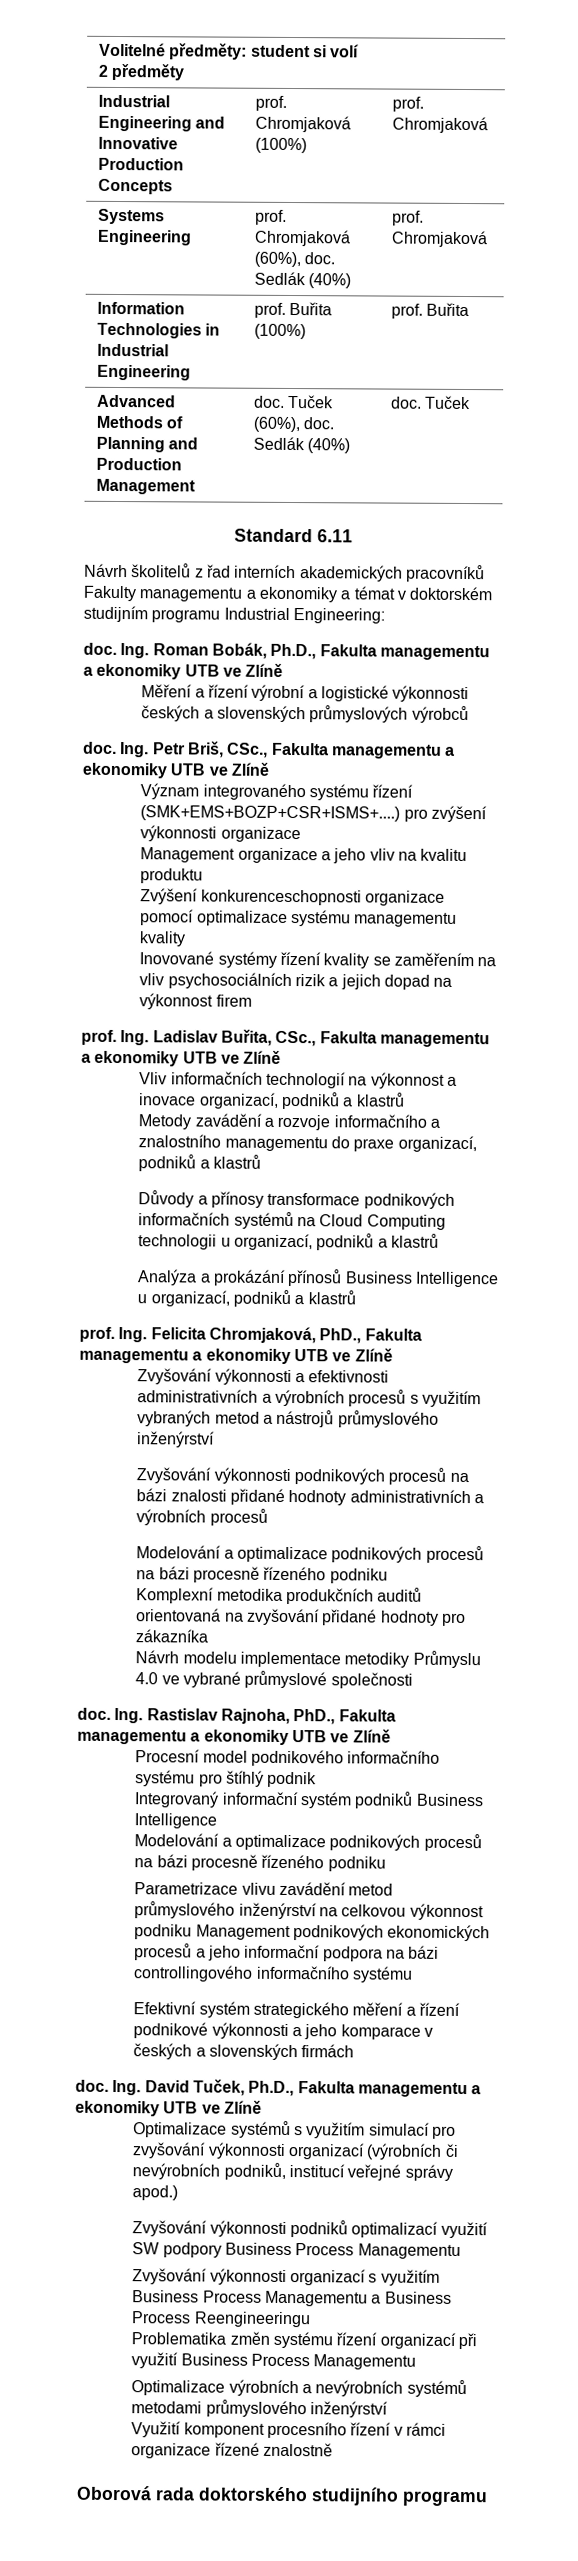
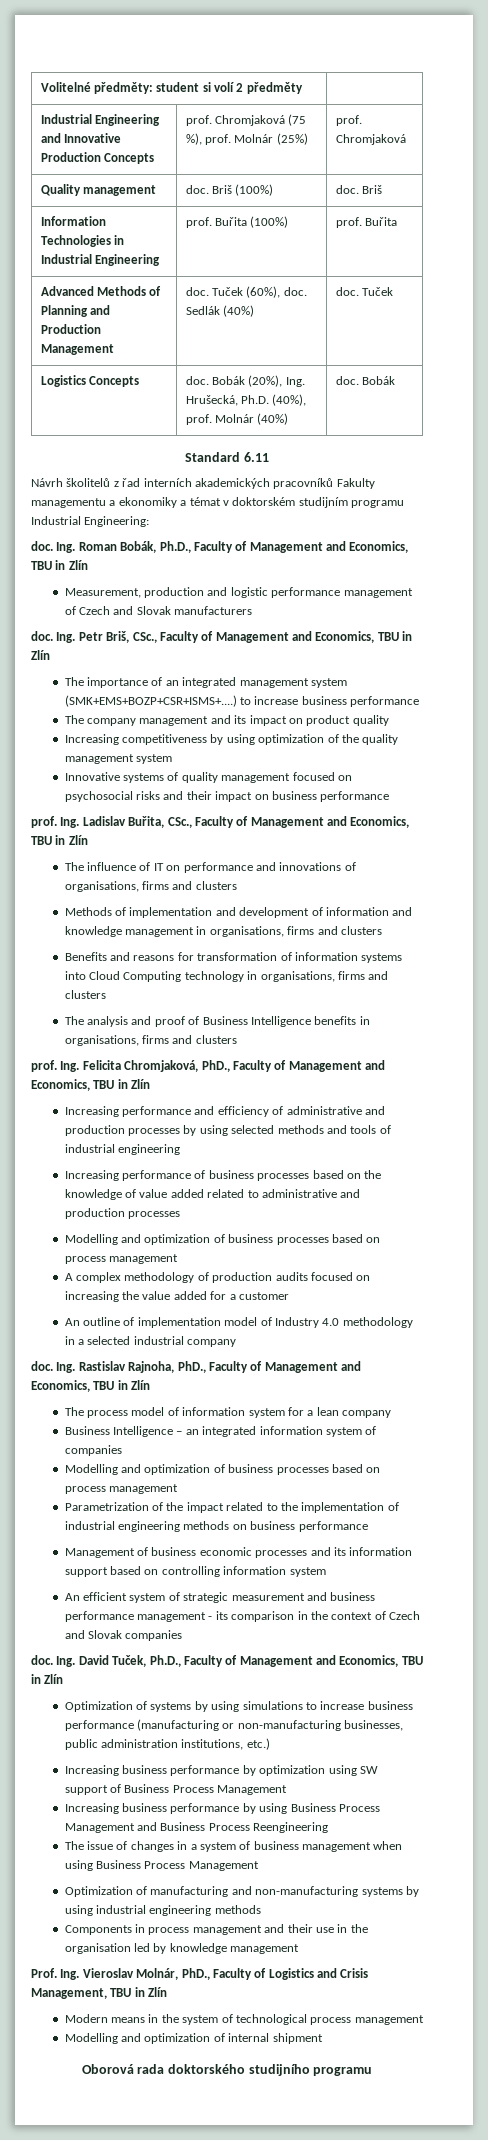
[255,137,308,154] [392,96,425,112] [392,116,489,134] [98,208,166,225] [97,229,193,246] [255,209,288,225] [254,229,352,247] [254,251,336,268] [254,271,352,289] [392,210,425,226] [391,230,489,248] (100%) | prof. Chromjaková // Systems Engineering | prof. Chromjaková (60%), doc. Sedlák (40%) | prof. Chromjaková -> [288,114,307,126] [185,133,308,145] [335,115,362,126] [335,134,406,145] [40,184,156,196] [185,184,274,196] [335,185,382,194] (75 %), prof. Molnár (25%) | prof. Chromjaková // Quality management | doc. Briš (100%) | doc. Briš
(472, 402) none -> [40,375,139,387] [185,375,305,387] [185,394,307,406] [185,413,289,425] [335,376,395,385] // Logistics Concepts | doc. Bobák (20%), Ing. Hrušecká, Ph.D. (40%), prof. Molnár (40%) | doc. Bobák
[319,644,490,661] [83,663,284,680] [141,684,470,703] [141,705,469,724] Fakulta managementu a ekonomiky UTB ve Zlíně // Měření a řízení výrobní a logistické výkonnosti českých a slovenských průmyslových výrobců -> [193,541,409,553] [31,560,88,570] [64,587,413,598] [64,606,253,615] Faculty of Management and Economics, TBU in Zlín // Measurement, production and logistic performance management of Czech and Slovak manufacturers
[271,742,456,759] [82,762,269,779] [140,783,414,801] [140,805,487,823] [140,825,301,843] [140,847,468,864] [140,868,204,884] [140,888,445,906] [140,909,458,927] [139,931,187,947] [139,951,497,969] [139,972,453,990] [139,993,252,1010] Fakulta managementu a ekonomiky UTB ve Zlíně // Význam integrovaného systému řízení (SMK+EMS+BOZP+CSR+ISMS+....) pro zvýšení výkonnosti organizace // Management organizace a jeho vliv na kvalitu produktu // Zvýšení konkurenceschopnosti organizace pomocí optimalizace systému managementu kvality // Inovované systémy řízení kvality se zaměřením na vliv psychosociálních rizik a jejich dopad na výkonnost firem -> [159,631,413,643] [31,650,50,660] [64,677,347,688] [64,695,420,707] [64,715,389,726] [64,734,399,745] [64,754,173,764] [64,772,352,783] [64,791,390,802] Faculty of Management and Economics, TBU in Zlín // The importance of an integrated management system (SMK+EMS+BOZP+CSR+ISMS+....) to increase business performance // The company management and its impact on product quality // Increasing competitiveness by using optimization of the quality management system // Innovative systems of quality management focused on psychosocial risks and their impact on business performance
[319,1031,490,1048] [81,1050,282,1067] [139,1071,457,1089] [139,1091,405,1110] [138,1113,440,1131] [138,1134,477,1153] [138,1154,261,1172] [138,1190,455,1209] [138,1211,446,1230] [138,1233,439,1251] [137,1268,499,1288] [137,1289,356,1308] Fakulta managementu a ekonomiky UTB ve Zlíně // Vliv informačních technologií na výkonnost a inovace organizací, podniků a klastrů // Metody zavádění a rozvoje informačního a znalostního managementu do praxe organizací, podniků a klastrů // Důvody a přínosy transformace podnikových informačních systémů na Cloud Computing technologii u organizací, podniků a klastrů // Analýza a prokázání přínosů Business Intelligence u organizací, podniků a klastrů -> [194,816,410,828] [31,835,88,845] [64,862,356,873] [64,881,237,892] [64,907,413,918] [64,926,382,937] [64,952,403,963] [64,971,389,982] [64,990,106,999] [64,1016,370,1027] [64,1035,237,1046] Faculty of Management and Economics, TBU in Zlín // The influence of IT on performance and innovations of organisations, firms and clusters // Methods of implementation and development of information and knowledge management in organisations, firms and clusters // Benefits and reasons for transformation of information systems into Cloud Computing technology in organisations, firms and clusters // The analysis and proof of Business Intelligence benefits in organisations, firms and clusters
[364,1328,422,1341] [79,1348,393,1365] [137,1368,390,1386] [137,1389,481,1408] [137,1409,439,1428] [137,1431,216,1448] [136,1467,469,1485] [136,1488,484,1506] [136,1508,268,1526] [136,1545,484,1564] [136,1566,388,1584] [136,1587,423,1605] [136,1608,466,1627] [135,1629,209,1643] [135,1650,481,1669] [135,1670,413,1689] Fakulta managementu a ekonomiky UTB ve Zlíně // Zvyšování výkonnosti a efektivnosti administrativních a výrobních procesů s využitím vybraných metod a nástrojů průmyslového inženýrství // Zvyšování výkonnosti podnikových procesů na bázi znalosti přidané hodnoty administrativních a výrobních procesů // Modelování a optimalizace podnikových procesů na bázi procesně řízeného podniku // Komplexní metodika produkčních auditů orientovaná na zvyšování přidané hodnoty pro zákazníka // Návrh modelu implementace metodiky Průmyslu 4.0 ve vybrané průmyslové společnosti -> [232,1060,385,1072] [31,1079,151,1091] [64,1106,385,1117] [64,1125,391,1136] [64,1144,181,1155] [64,1170,382,1181] [64,1189,361,1200] [64,1208,181,1219] [64,1234,381,1245] [64,1254,179,1264] [64,1272,371,1283] [64,1291,289,1302] [64,1317,413,1328] [64,1336,237,1347] Faculty of Management and Economics, TBU in Zlín // Increasing performance and efficiency of administrative and production processes by using selected methods and tools of industrial engineering // Increasing performance of business processes based on the knowledge of value added related to administrative and production processes // Modelling and optimization of business processes based on process management // A complex methodology of production audits focused on increasing the value added for a customer // An outline of implementation model of Industry 4.0 methodology in a selected industrial company
[338,1709,396,1722] [77,1729,391,1746] [135,1749,441,1767] [135,1770,318,1788] [134,1791,484,1809] [134,1813,218,1829] [134,1833,482,1852] [134,1854,386,1872] [134,1881,394,1896] [134,1901,484,1921] [134,1924,491,1942] [134,1943,440,1962] [133,1965,413,1983] [133,2001,460,2019] [133,2022,433,2040] [133,2043,355,2061] Fakulta managementu a ekonomiky UTB ve Zlíně // Procesní model podnikového informačního systému pro štíhlý podnik // Integrovaný informační systém podniků Business Intelligence // Modelování a optimalizace podnikových procesů na bázi procesně řízeného podniku // Parametrizace vlivu zavádění metod průmyslového inženýrství na celkovou výkonnost podniku Management podnikových ekonomických procesů a jeho informační podpora na bázi controllingového informačního systému // Efektivní systém strategického měření a řízení podnikové výkonnosti a jeho komparace v českých a slovenských firmách -> [208,1361,361,1373] [31,1380,151,1392] [64,1407,392,1418] [64,1426,377,1437] [64,1445,122,1456] [64,1464,381,1475] [64,1484,179,1494] [64,1502,399,1513] [64,1521,368,1532] [64,1547,413,1558] [64,1566,326,1577] [64,1592,376,1603] [64,1611,421,1622] [64,1630,183,1641] Faculty of Management and Economics, TBU in Zlín // The process model of information system for a lean company // Business Intelligence – an integrated information system of companies // Modelling and optimization of business processes based on process management // Parametrization of the impact related to the implementation of industrial engineering methods on business performance // Management of business economic processes and its information support based on controlling information system // An efficient system of strategic measurement and business performance management - its comparison in the context of Czech and Slovak companies
[297,2081,482,2098] [75,2100,262,2117] [133,2120,456,2139] [132,2142,459,2160] [132,2162,453,2181] [132,2185,179,2201] [132,2220,488,2239] [132,2242,461,2260] [132,2268,440,2286] [132,2290,452,2307] [131,2311,311,2328] [131,2331,477,2350] [131,2352,417,2370] [131,2379,467,2398] [131,2399,388,2418] [131,2421,446,2439] [131,2442,333,2459] Fakulta managementu a ekonomiky UTB ve Zlíně // Optimalizace systémů s využitím simulací pro zvyšování výkonnosti organizací (výrobních či nevýrobních podniků, institucí veřejné správy apod.) // Zvyšování výkonnosti podniků optimalizací využití SW podpory Business Process Managementu // Zvyšování výkonnosti organizací s využitím Business Process Managementu a Business Process Reengineeringu // Problematika změn systému řízení organizací při využití Business Process Managementu // Optimalizace výrobních a nevýrobních systémů metodami průmyslového inženýrství // Využití komponent procesního řízení v rámci organizace řízené znalostně -> [183,1655,423,1667] [31,1674,64,1684] [64,1701,413,1712] [64,1719,404,1731] [64,1738,270,1750] [64,1765,378,1776] [64,1784,288,1795] [64,1803,380,1814] [64,1822,329,1833] [64,1841,403,1852] [64,1860,259,1871] [64,1886,419,1897] [64,1905,261,1916] [64,1924,368,1935] [64,1943,300,1954] [31,1968,369,1980] [31,1987,168,1999] [64,2014,424,2025] [64,2033,323,2044] Faculty of Management and Economics, TBU in Zlín // Optimization of systems by using simulations to increase business performance (manufacturing or non-manufacturing businesses, public administration institutions, etc.) // Increasing business performance by optimization using SW support of Business Process Management // Increasing business performance by using Business Process Management and Business Process Reengineering // The issue of changes in a system of business management when using Business Process Management // Optimization of manufacturing and non-manufacturing systems by using industrial engineering methods // Components in process management and their use in the organisation led by knowledge management // Prof. Ing. Vieroslav Molnár, PhD., Faculty of Logistics and Crisis Management, TBU in Zlín // Modern means in the system of technological process management // Modelling and optimization of internal shipment

